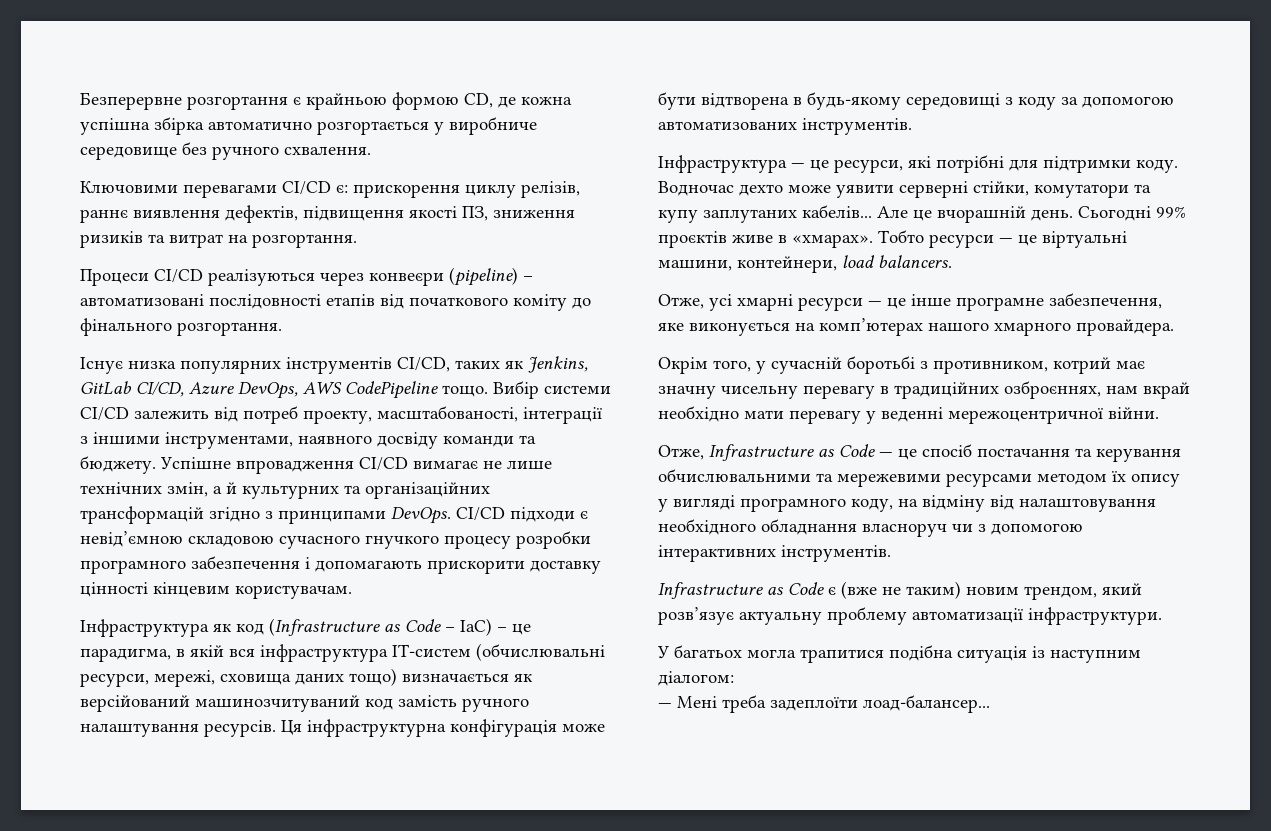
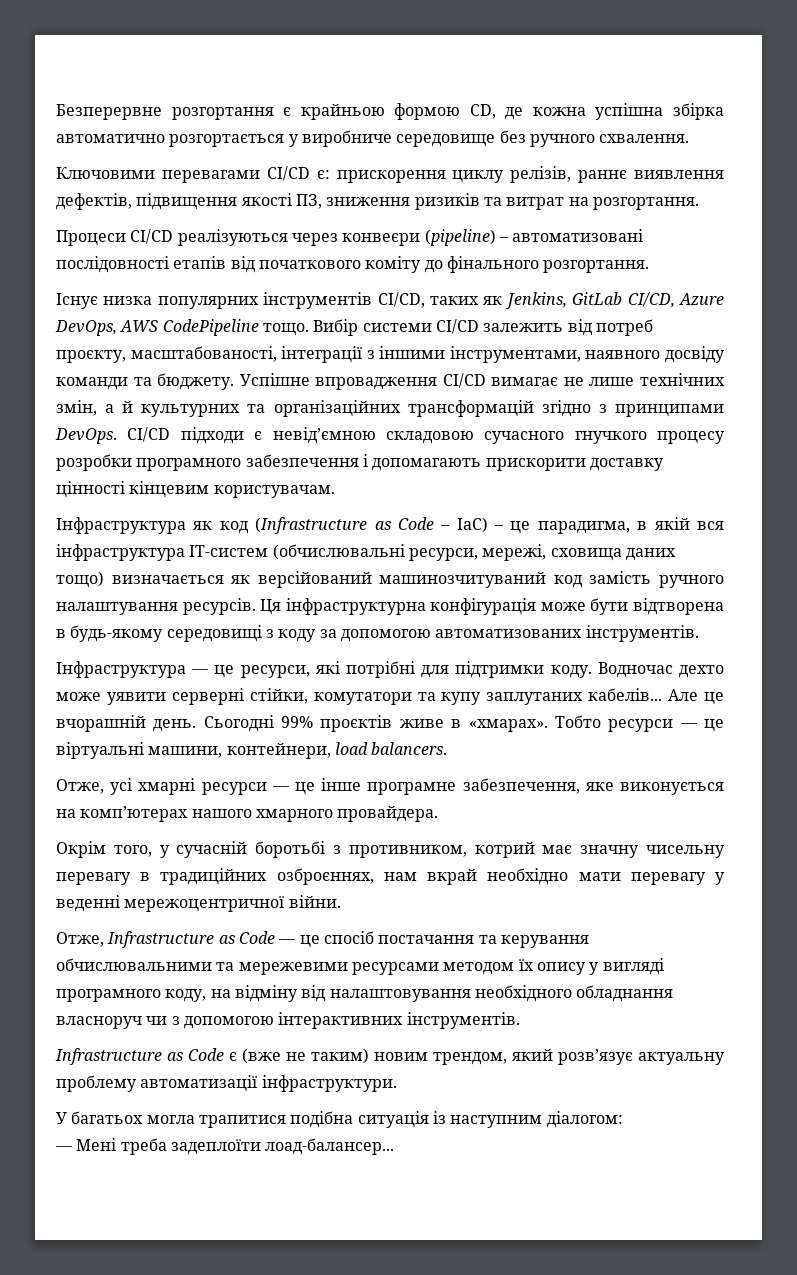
[303,410,372,424] проекту, -> [56,350,126,363] проєкту,

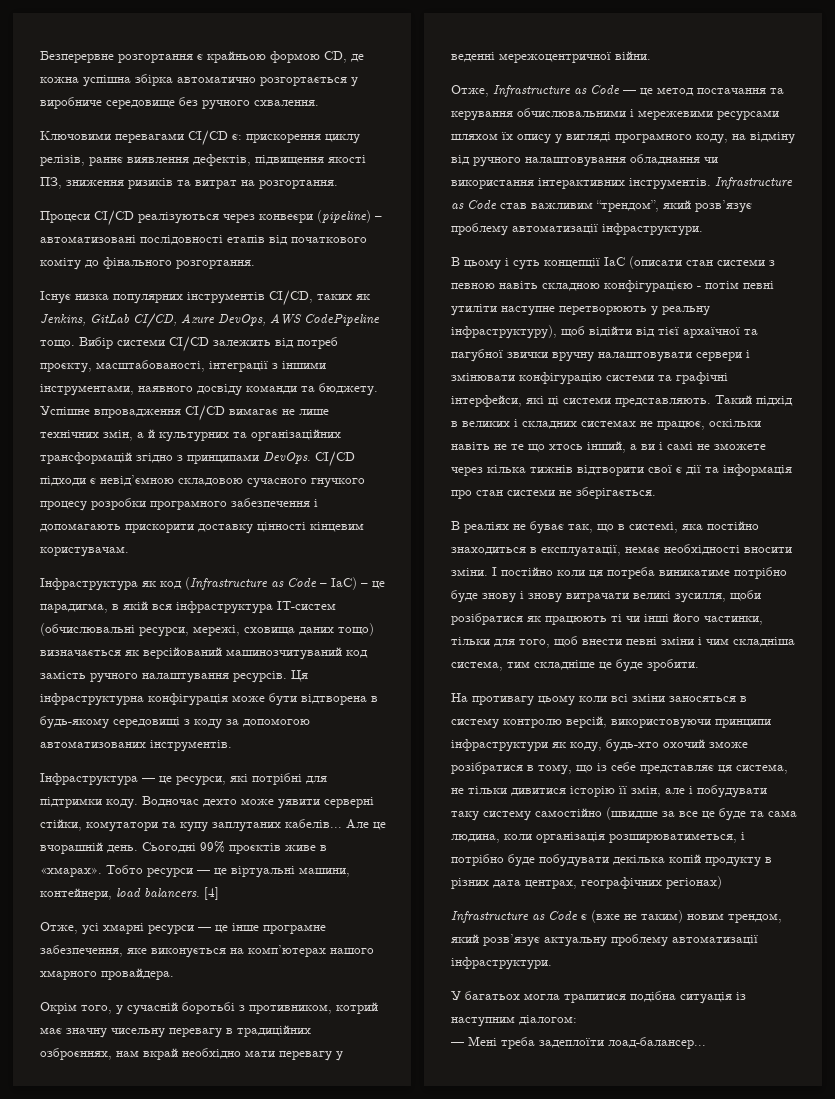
(448, 748) none -> [204,887,219,900] [4]
[323,931,374,944] спосіб -> [657,87,694,96] метод
[216,962,235,971] та -> [630,109,634,117] і
[443,962,515,975] методом -> [451,133,498,140] шляхом
[329,985,674,1002] [56,1012,520,1029] налаштовування необхідного обладнання власноруч чи з допомогою інтерактивних інструментів. -> [473,154,718,167] [451,177,793,190] [451,200,752,213] [451,223,703,236] [451,256,775,270] [451,280,774,293] [451,304,710,316] [451,325,758,339] [451,349,750,362] [451,372,728,385] [451,395,793,407] [451,419,761,430] [451,441,766,453] [451,464,792,476] [451,487,656,499] [451,521,759,534] [451,544,792,557] [451,567,787,579] [451,590,761,603] [451,613,763,625] [451,636,795,648] [451,659,699,672] [451,693,747,706] [451,716,771,729] [451,739,748,752] [451,762,788,775] [451,785,767,798] [451,807,797,821] [451,832,745,843] [451,854,772,867] [451,876,722,889] ручного налаштовування обладнання чи використання інтерактивних інструментів. Infrastructure as Code став важливим “трендом”, який розв’язує проблему автоматизації інфраструктури. // В цьому і суть концепції IaC (описати стан системи з певною навіть складною конфігурацією - потім певні утиліти наступне перетворюють у реальну інфраструктуру), щоб відійти від тієї архаїчної та пагубної звички вручну налаштовувати сервери і змінювати конфігурацію системи та графічні інтерфейси, які ці системи представляють. Такий підхід в великих і складних системах не працює, оскільки навіть не те що хтось інший, а ви і самі не зможете через кілька тижнів відтворити свої є дії та інформація про стан системи не зберігається. // В реаліях не буває так, що в системі, яка постійно знаходиться в експлуатації, немає необхідності вносити зміни. І постійно коли ця потреба виникатиме потрібно буде знову і знову витрачати великі зусилля, щоби розібратися як працюють ті чи інші його частинки, тільки для того, щоб внести певні зміни і чим складніша система, тим складніше це буде зробити. // На противагу цьому коли всі зміни заносяться в систему контролю версій, використовуючи принципи інфраструктури як коду, будь-хто охочий зможе розібратися в тому, що із себе представляє ця система, не тільки дивитися історію її змін, але і побудувати таку систему самостійно (швидше за все це буде та сама людина, коли організація розширюватиметься, і потрібно буде побудувати декілька копій продукту в різних дата центрах, географічних регіонах)

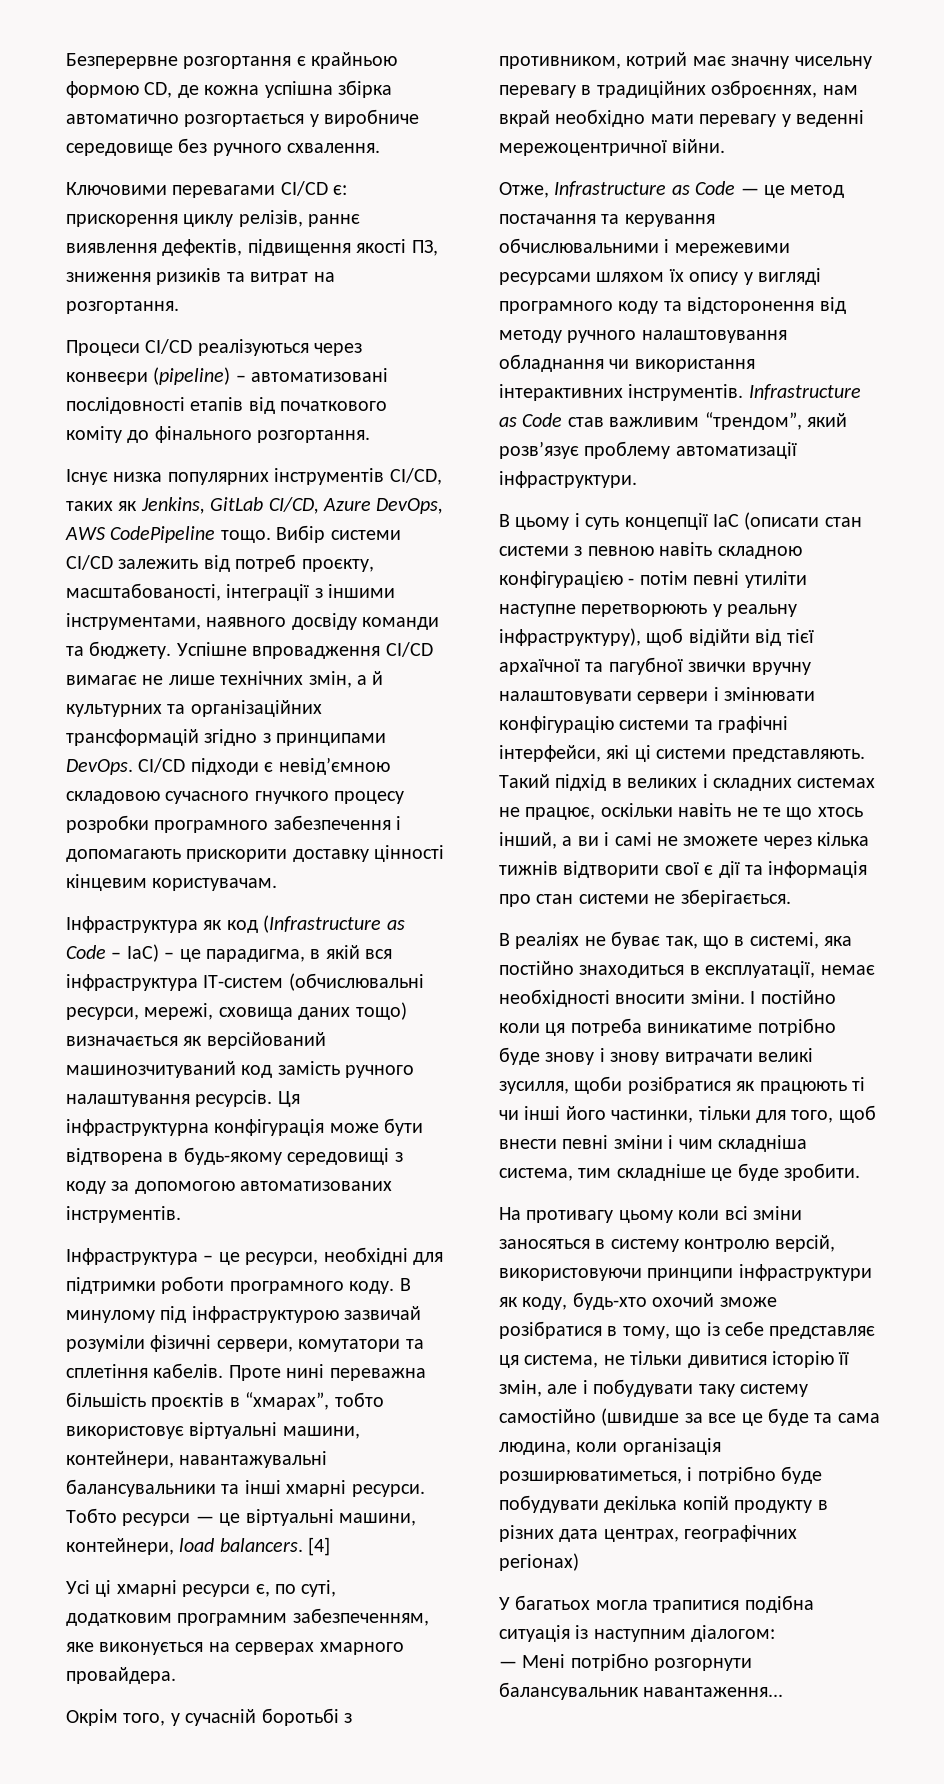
[142,778,155,782] — -> [203,1255,214,1262] –
[230,773,327,785] [40,796,374,809] [40,819,386,832] [40,841,327,854] [40,867,102,877] які потрібні для підтримки коду. Водночас дехто може уявити серверні стійки, комутатори та купу заплутаних кабелів... Але це вчорашній день. Сьогодні 99% проєктів живе в «хмарах». -> [323,1247,443,1265] [66,1276,411,1294] [66,1306,422,1323] [66,1335,424,1352] [66,1363,426,1381] [66,1392,384,1410] [66,1422,360,1439] [66,1451,328,1468] [66,1479,425,1497] необхідні для підтримки роботи програмного коду. В минулому під інфраструктурою зазвичай розуміли фізичні сервери, комутатори та сплетіння кабелів. Проте нині переважна більшість проєктів в “хмарах”, тобто використовує віртуальні машини, контейнери, навантажувальні балансувальники та інші хмарні ресурси.
[40,922,326,935] [40,945,123,957] Отже, усі хмарні ресурси — це інше програмне забезпечення, -> [66,1580,337,1597] [66,1608,429,1626] Усі ці хмарні ресурси є, по суті, додатковим програмним забезпеченням,
[248,945,374,957] комп’ютерах нашого -> [235,1642,315,1655] серверах
[696,132,795,144] [451,155,470,165] коду, на відміну від -> [618,297,846,314] [499,330,562,343] коду та відсторонення від методу
[451,910,782,923] [451,934,758,947] [451,957,552,970] // Infrastructure as Code є (вже не таким) новим трендом, який розв’язує актуальну проблему автоматизації інфраструктури. -> (579, 1562) none
[501,1037,706,1049] треба задеплоїти лоад-балансер... -> [570,1653,753,1671] [499,1682,784,1700] потрібно розгорнути балансувальник навантаження...

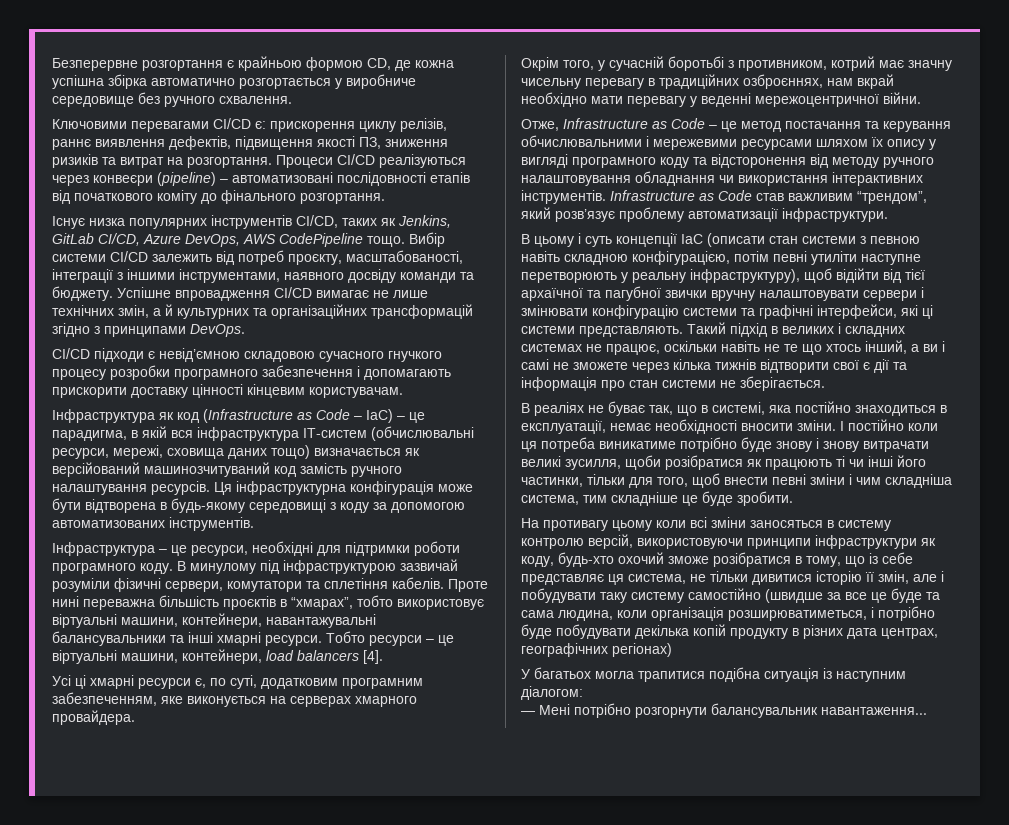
(179, 307) // -> (272, 162) none
(133, 767) none -> (245, 330) //
[195,1516,214,1523] — -> [426,639,434,643] –
[219,1537,331,1556] balancers. [4] -> [297,650,383,664] balancers [4].
[740,188,759,195] — -> [709,125,717,129] –
[499,571,635,588] конфігурацією - -> [632,251,730,265] конфігурацією,

